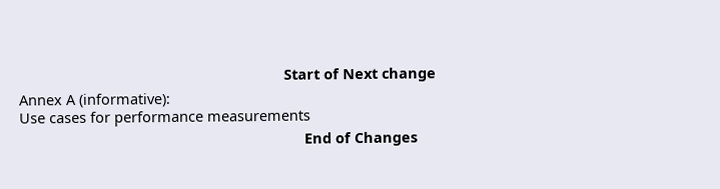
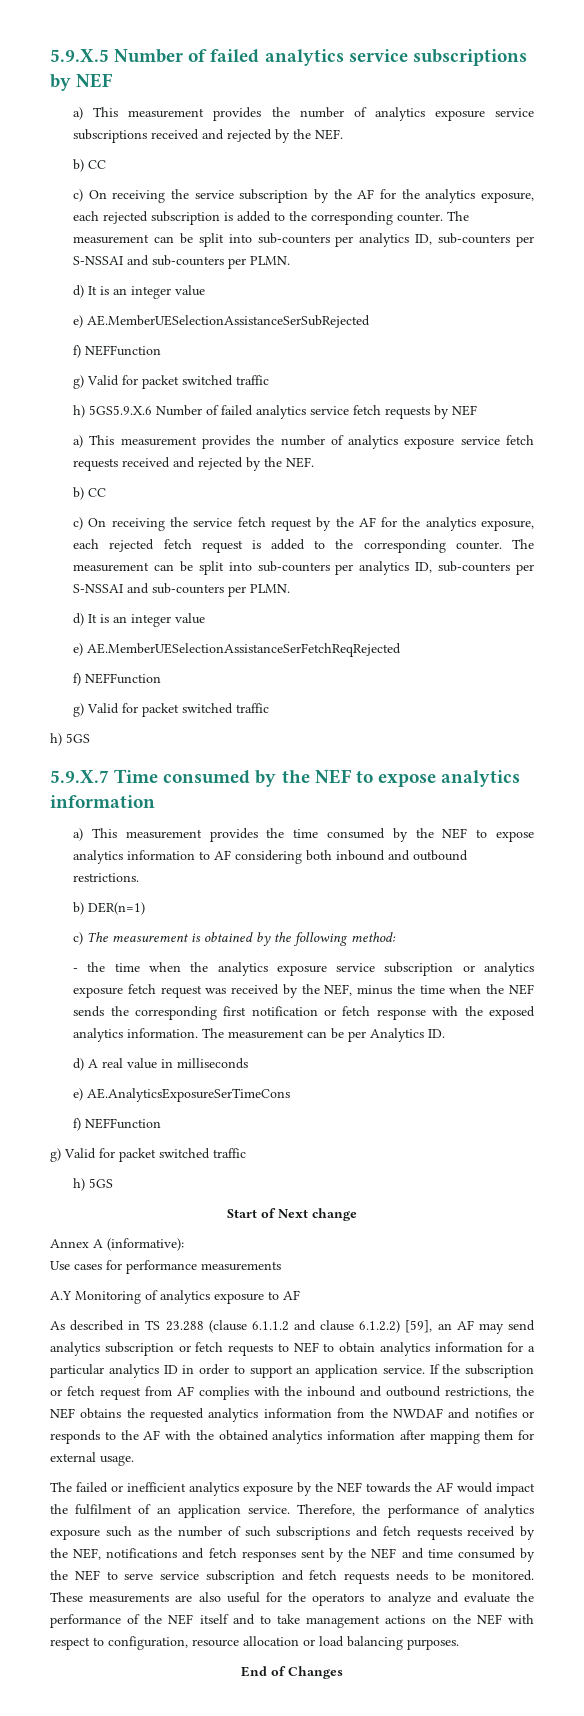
(283, 74) none -> [50,49,527,66] [50,73,114,91] [73,107,534,121] [73,129,344,143] [73,159,107,172] [73,189,535,203] [73,211,470,225] [73,233,534,247] [73,255,291,269] [73,285,206,299] [73,315,371,328] [73,345,162,358] [73,375,270,389] [73,405,478,419] [73,435,535,449] [73,457,315,471] [73,487,107,500] [73,517,534,531] [73,539,534,553] [73,561,534,575] [73,583,291,597] [73,613,206,627] [73,643,402,657] [73,673,162,686] [73,703,270,717] [50,733,90,746] [50,769,521,787] [50,795,155,808] [73,828,534,842] [73,850,469,864] [73,873,140,882] [73,902,146,915] [73,932,397,946] [73,962,535,976] [73,984,534,998] [73,1006,535,1020] [73,1028,446,1042] [73,1058,249,1071] [73,1088,291,1102] [73,1118,162,1131] [50,1148,246,1162] [73,1178,114,1191] 5.9.X.5 Number of failed analytics service subscriptions by NEF // a) This measurement provides the number of analytics exposure service subscriptions received and rejected by the NEF. // b) CC // c) On receiving the service subscription by the AF for the analytics exposure, each rejected subscription is added to the corresponding counter. The measurement can be split into sub-counters per analytics ID, sub-counters per S-NSSAI and sub-counters per PLMN. // d) It is an integer value // e) AE.MemberUESelectionAssistanceSerSubRejected // f) NEFFunction // g) Valid for packet switched traffic // h) 5GS5.9.X.6 Number of failed analytics service fetch requests by NEF // a) This measurement provides the number of analytics exposure service fetch requests received and rejected by the NEF. // b) CC // c) On receiving the service fetch request by the AF for the analytics exposure, each rejected fetch request is added to the corresponding counter. The measurement can be split into sub-counters per analytics ID, sub-counters per S-NSSAI and sub-counters per PLMN. // d) It is an integer value // e) AE.MemberUESelectionAssistanceSerFetchReqRejected // f) NEFFunction // g) Valid for packet switched traffic // h) 5GS // 5.9.X.7 Time consumed by the NEF to expose analytics information // a) This measurement provides the time consumed by the NEF to expose analytics information to AF considering both inbound and outbound restrictions. // b) DER(n=1) // c) The measurement is obtained by the following method: // - the time when the analytics exposure service subscription or analytics exposure fetch request was received by the NEF, minus the time when the NEF sends the corresponding first notification or fetch response with the exposed analytics information. The measurement can be per Analytics ID. // d) A real value in milliseconds // e) AE.AnalyticsExposureSerTimeCons // f) NEFFunction // g) Valid for packet switched traffic // h) 5GS //
(311, 116) none -> [50,1290,300,1304] [50,1320,536,1334] [50,1342,535,1356] [50,1364,534,1378] [50,1386,534,1400] [50,1408,534,1422] [50,1430,534,1444] [50,1452,134,1466] [50,1482,535,1496] [50,1504,534,1518] [50,1526,535,1540] [50,1548,535,1562] [50,1570,534,1584] [50,1592,534,1606] [50,1614,534,1628] [50,1636,459,1650] // A.Y Monitoring of analytics exposure to AF // As described in TS 23.288 (clause 6.1.1.2 and clause 6.1.2.2) [59], an AF may send analytics subscription or fetch requests to NEF to obtain analytics information for a particular analytics ID in order to support an application service. If the subscription or fetch request from AF complies with the inbound and outbound restrictions, the NEF obtains the requested analytics information from the NWDAF and notifies or responds to the AF with the obtained analytics information after mapping them for external usage. // The failed or inefficient analytics exposure by the NEF towards the AF would impact the fulfilment of an application service. Therefore, the performance of analytics exposure such as the number of such subscriptions and fetch requests received by the NEF, notifications and fetch responses sent by the NEF and time consumed by the NEF to serve service subscription and fetch requests needs to be monitored. These measurements are also useful for the operators to analyze and evaluate the performance of the NEF itself and to take management actions on the NEF with respect to configuration, resource allocation or load balancing purposes.

